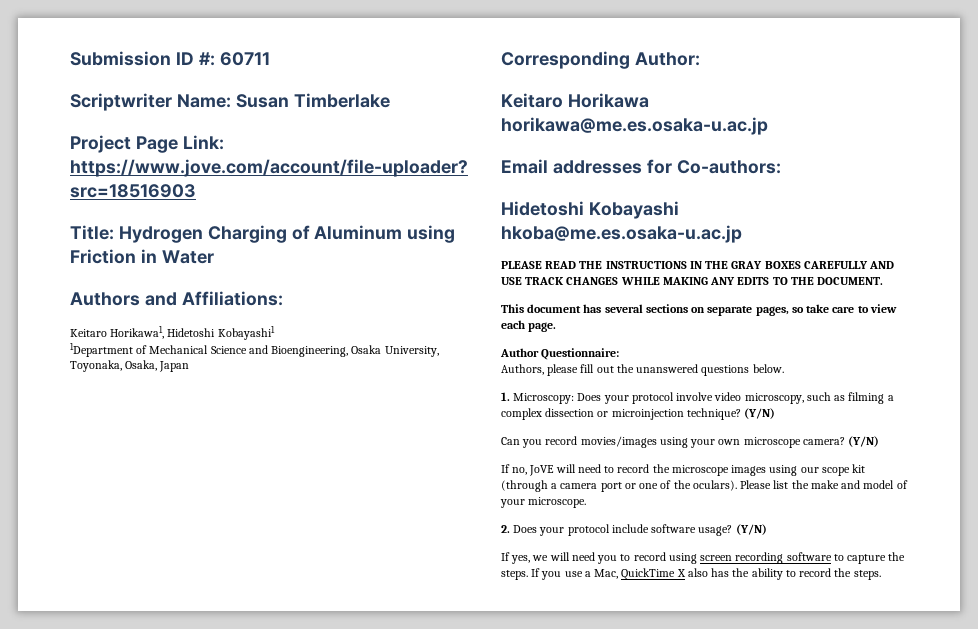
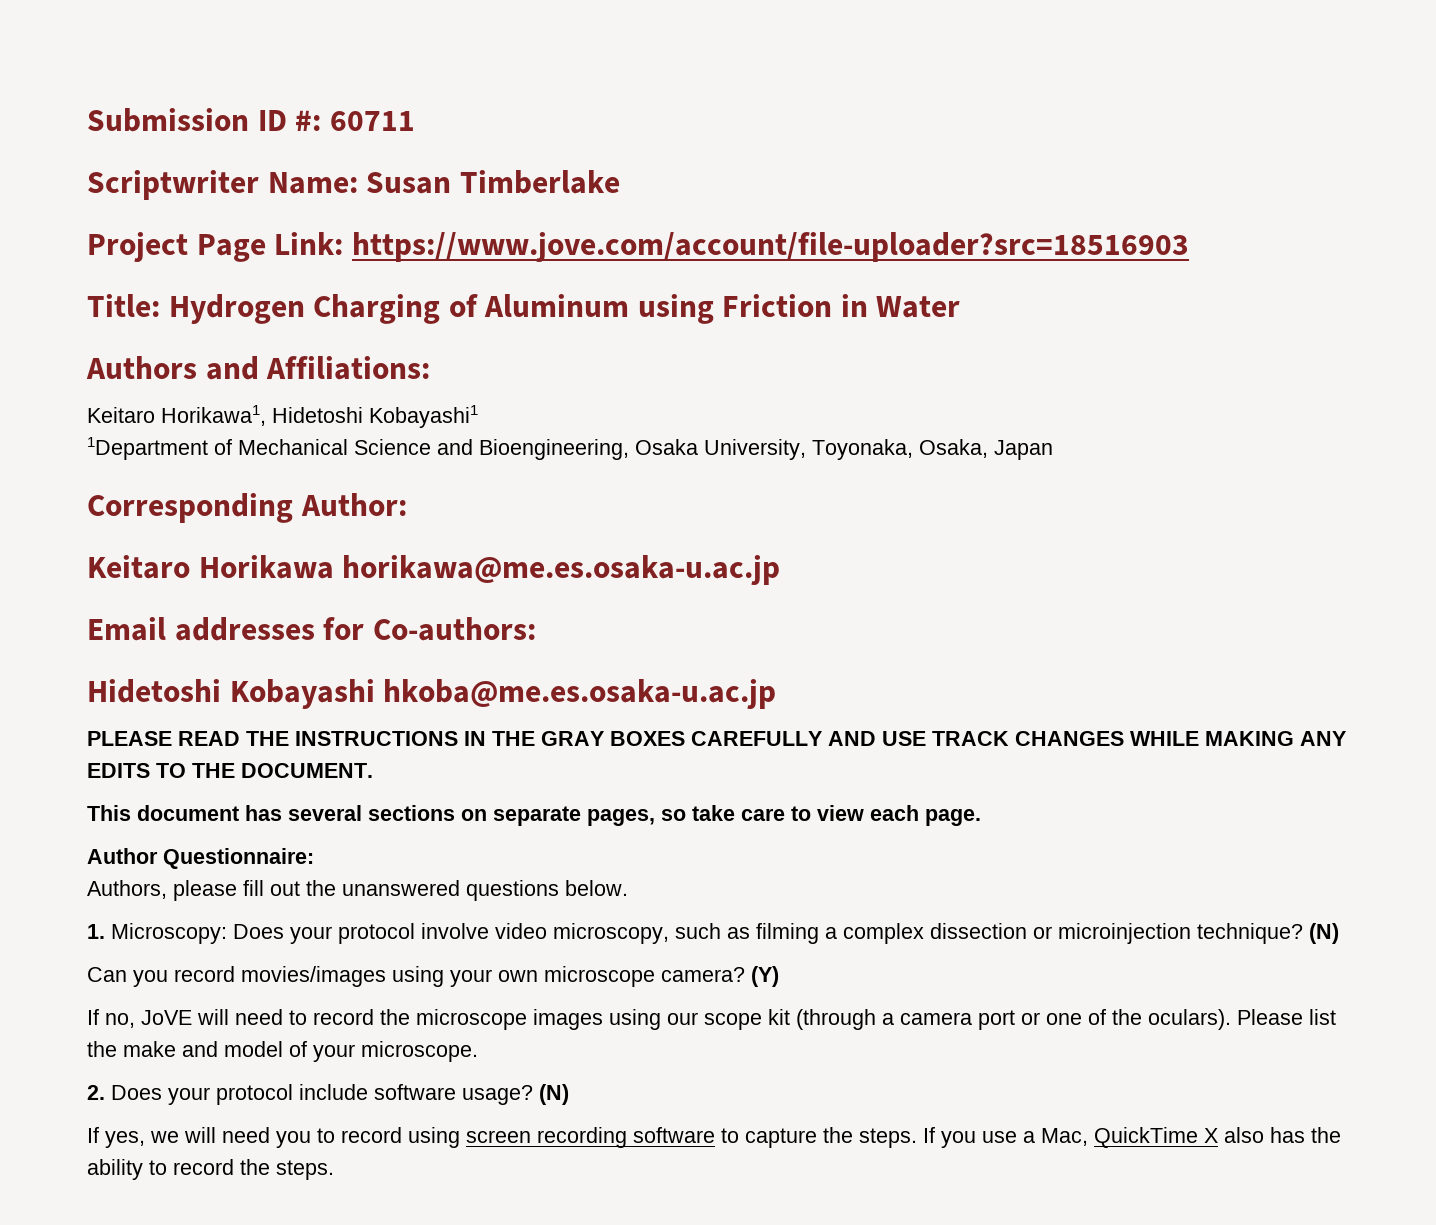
[744,408,776,419] (Y/N) -> [1309,923,1339,944] (N)
[848,436,880,447] (Y/N) -> [751,966,779,987] (Y)
[735,524,767,535] (Y/N) -> [539,1084,569,1105] (N)

